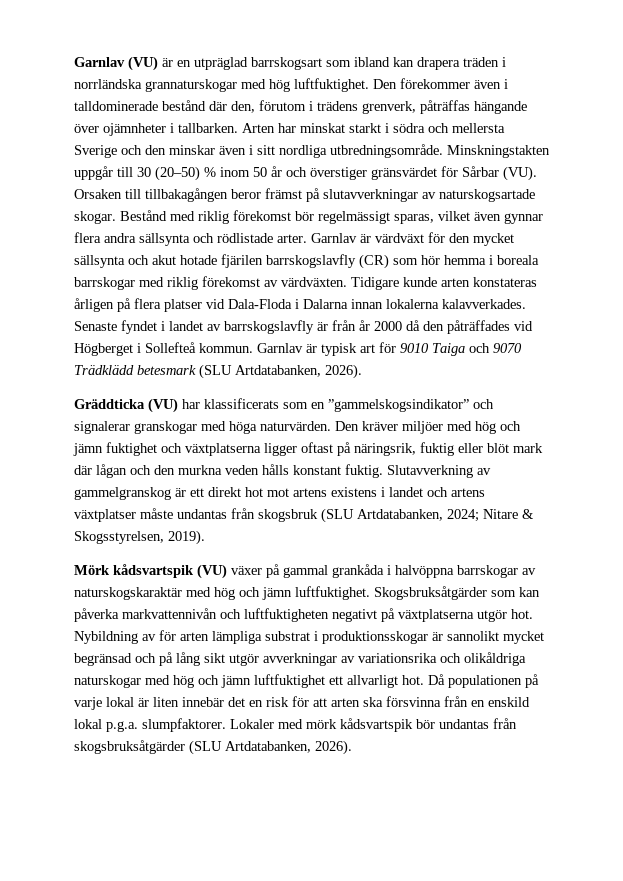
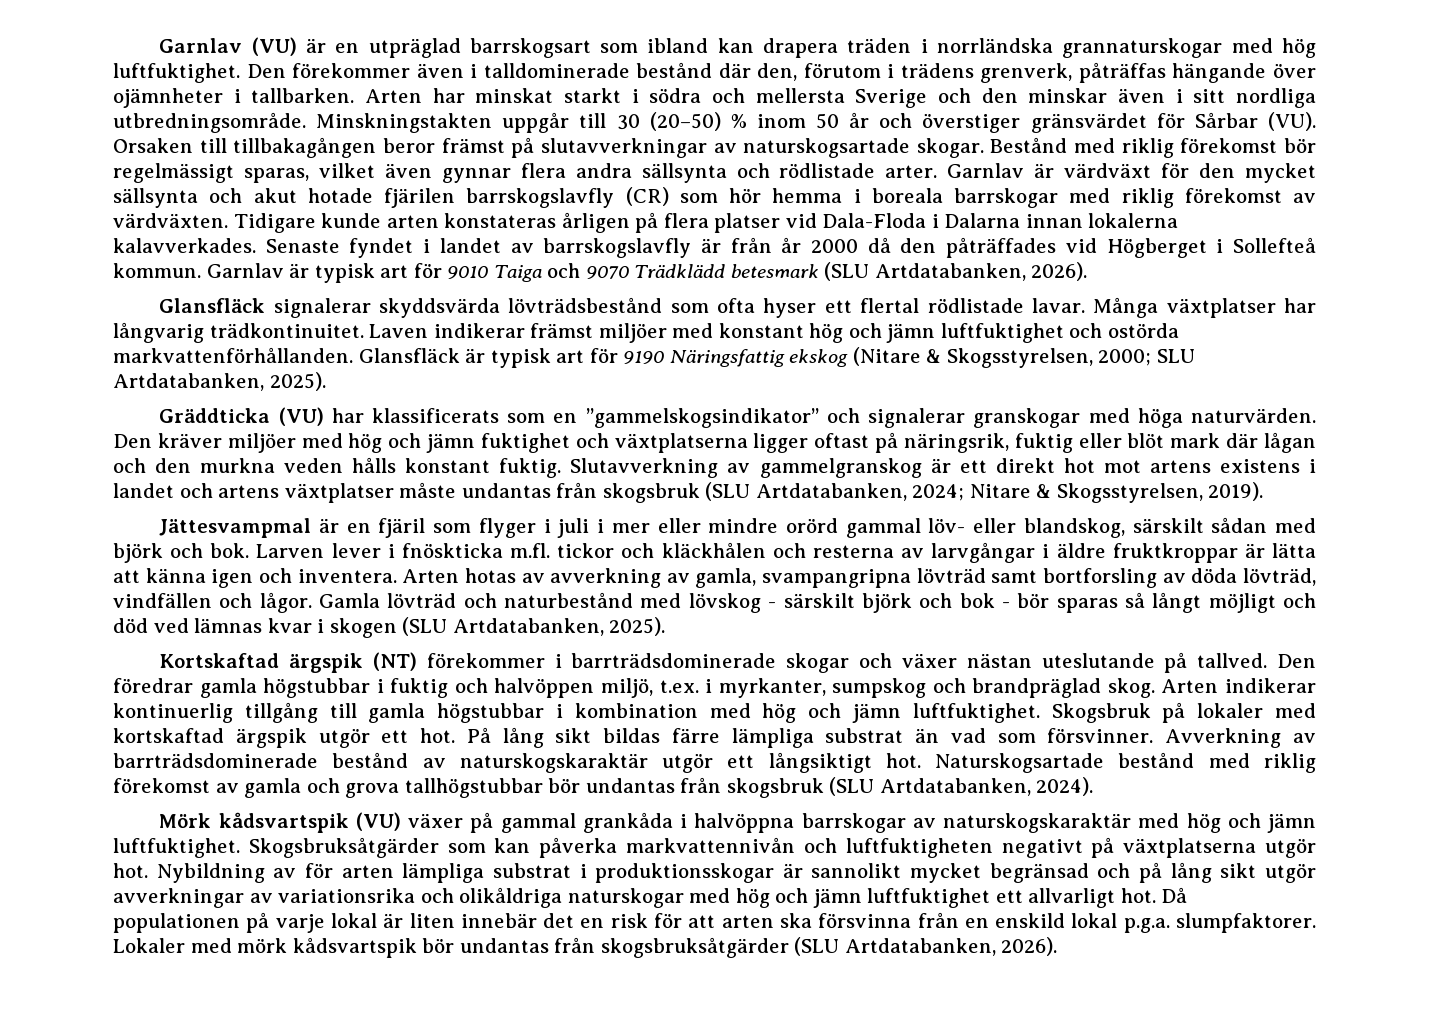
(362, 371) none -> [159,297,1316,318] [113,322,1179,343] [113,347,1195,368] [113,372,326,391] // Glansfläck signalerar skyddsvärda lövträdsbestånd som ofta hyser ett flertal rödlistade lavar. Många växtplatser har långvarig trädkontinuitet. Laven indikerar främst miljöer med konstant hög och jämn luftfuktighet och ostörda markvattenförhållanden. Glansfläck är typisk art för 9190 Näringsfattig ekskog (Nitare & Skogsstyrelsen, 2000; SLU Artdatabanken, 2025).
(205, 537) none -> [159,517,1316,538] [113,542,1316,563] [113,568,1317,588] [113,592,1316,613] [113,617,666,638] [159,652,1317,673] [113,678,1316,698] [113,702,1316,723] [113,727,1316,748] [113,752,1316,773] [113,777,1094,798] // Jättesvampmal är en fjäril som flyger i juli i mer eller mindre orörd gammal löv- eller blandskog, särskilt sådan med björk och bok. Larven lever i fnöskticka m.fl. tickor och kläckhålen och resterna av larvgångar i äldre fruktkroppar är lätta att känna igen och inventera. Arten hotas av avverkning av gamla, svampangripna lövträd samt bortforsling av döda lövträd, vindfällen och lågor. Gamla lövträd och naturbestånd med lövskog - särskilt björk och bok - bör sparas så långt möjligt och död ved lämnas kvar i skogen (SLU Artdatabanken, 2025). // Kortskaftad ärgspik (NT) förekommer i barrträdsdominerade skogar och växer nästan uteslutande på tallved. Den föredrar gamla högstubbar i fuktig och halvöppen miljö, t.ex. i myrkanter, sumpskog och brandpräglad skog. Arten indikerar kontinuerlig tillgång till gamla högstubbar i kombination med hög och jämn luftfuktighet. Skogsbruk på lokaler med kortskaftad ärgspik utgör ett hot. På lång sikt bildas färre lämpliga substrat än vad som försvinner. Avverkning av barrträdsdominerade bestånd av naturskogskaraktär utgör ett långsiktigt hot. Naturskogsartade bestånd med riklig förekomst av gamla och grova tallhögstubbar bör undantas från skogsbruk (SLU Artdatabanken, 2024).

